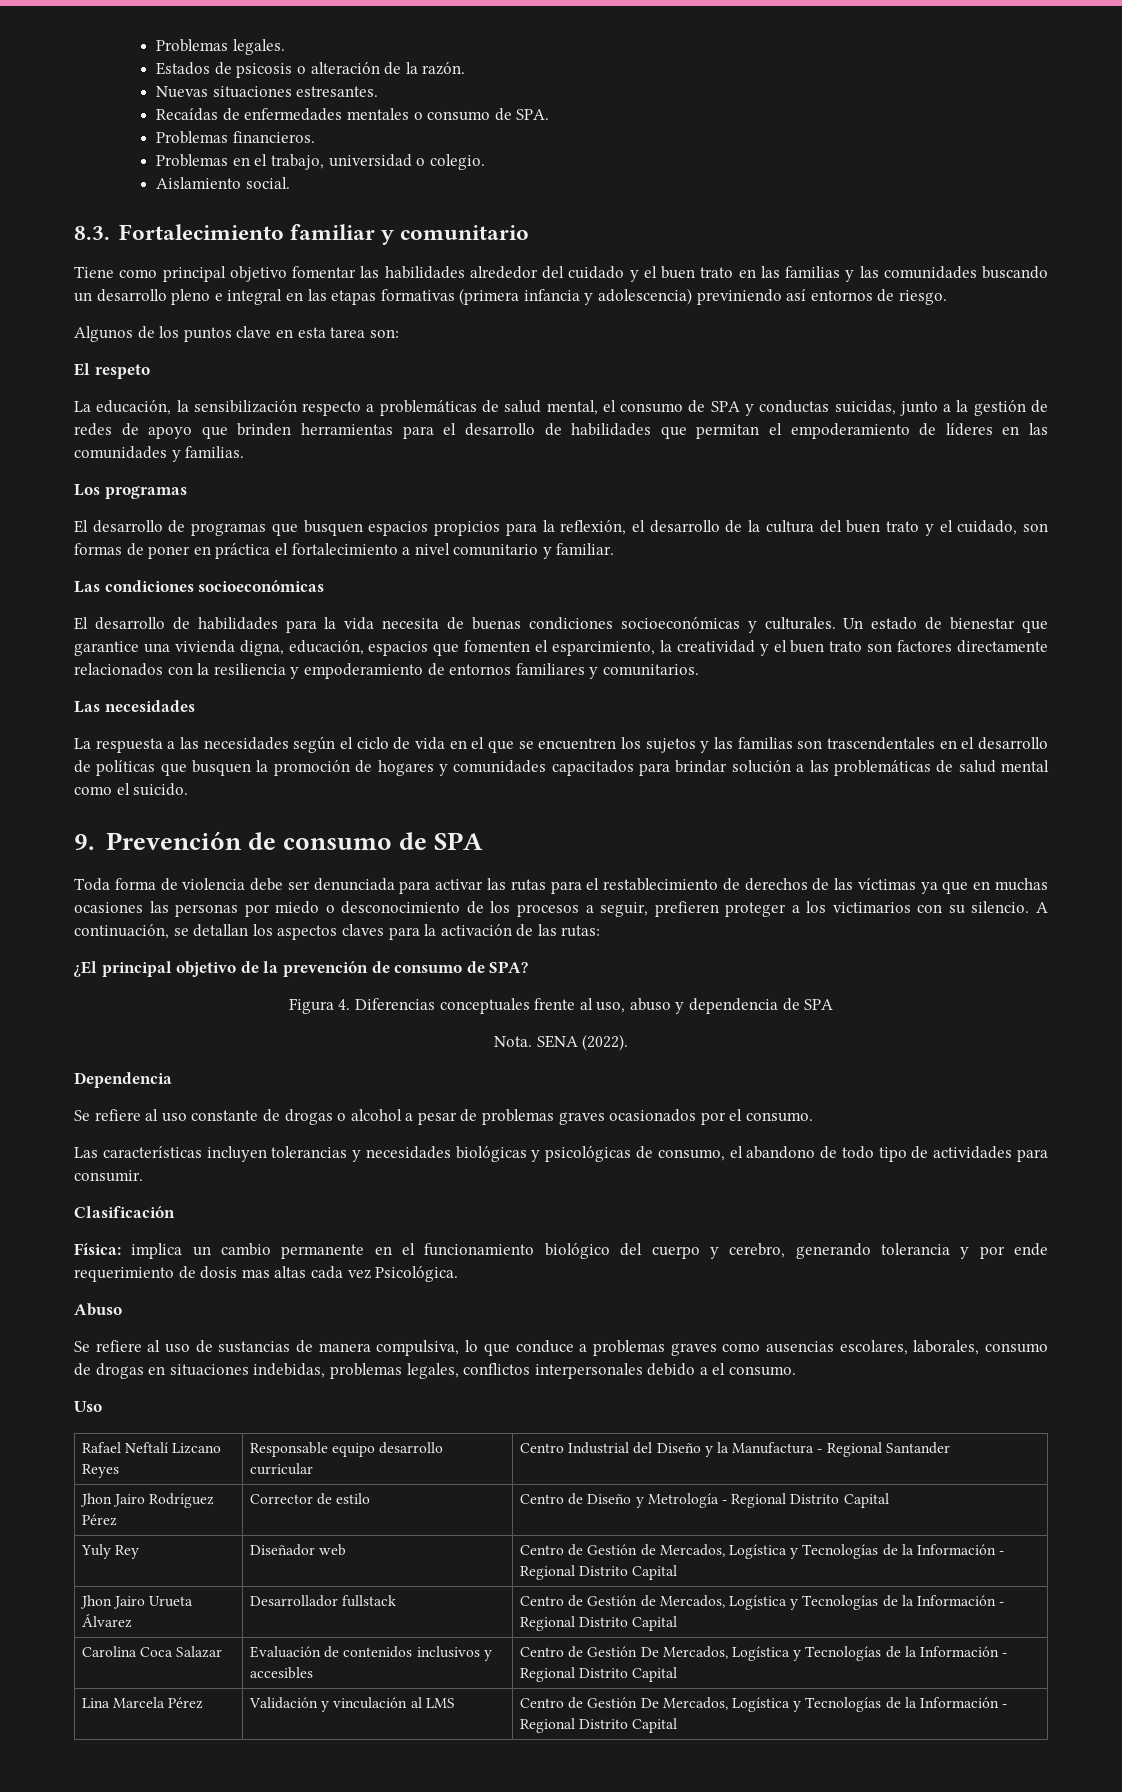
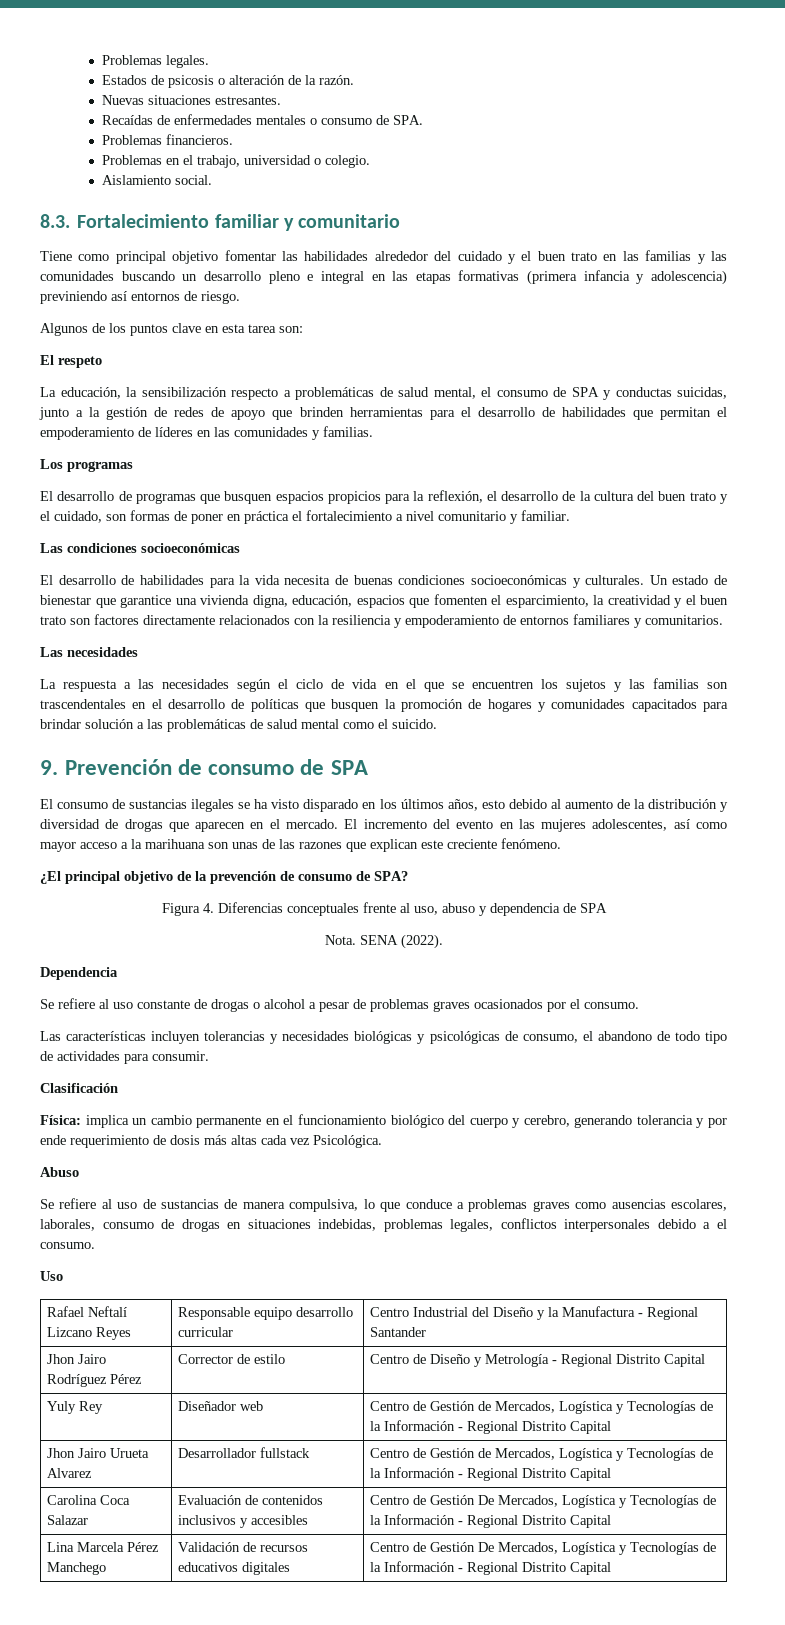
[74,878,1048,894] [74,901,1048,917] [74,924,601,940] Toda forma de violencia debe ser denunciada para activar las rutas para el restablecimiento de derechos de las víctimas ya que en muchas ocasiones las personas por miedo o desconocimiento de los procesos a seguir, prefieren proteger a los victimarios con su silencio. A continuación, se detallan los aspectos claves para la activación de las rutas: -> [40,799,728,812] [40,819,727,832] [40,838,561,852] El consumo de sustancias ilegales se ha visto disparado en los últimos años, esto debido al aumento de la distribución y diversidad de drogas que aparecen en el mercado. El incremento del evento en las mujeres adolescentes, así como mayor acceso a la marihuana son unas de las razones que explican este creciente fenómeno.
[241,1269,270,1278] mas -> [204,1135,227,1145] más
[82,1614,133,1628] Álvarez -> [47,1468,93,1478] Alvarez
(204, 1703) none -> [47,1562,107,1575] Manchego
[321,1697,455,1712] y vinculación al LMS -> [243,1542,309,1552] [178,1562,291,1575] de recursos educativos digitales

